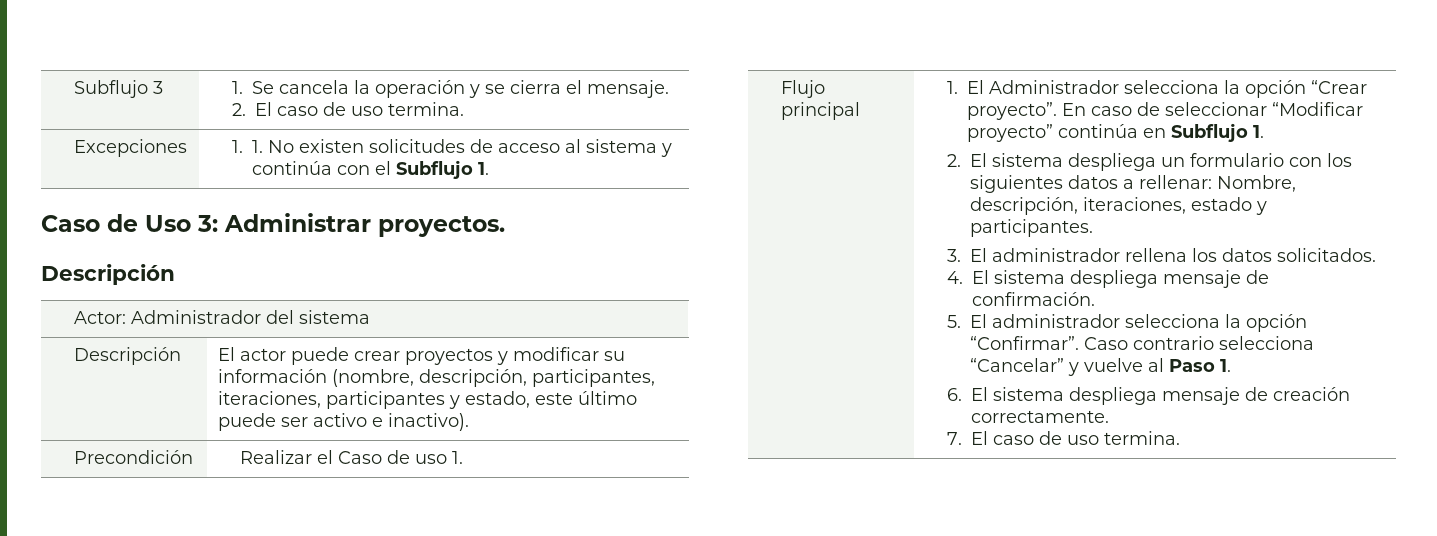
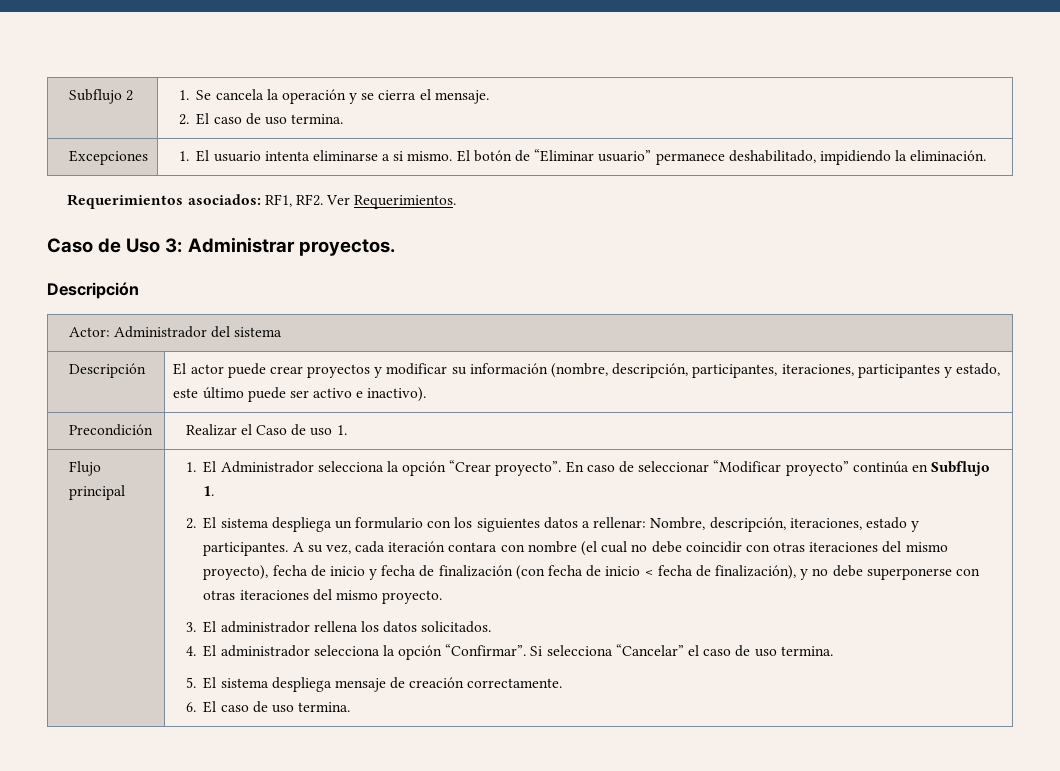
[74,80,164,98] Subflujo 3 -> [68,89,133,104] Subflujo 2
[252,139,673,157] [252,160,490,179] 1. No existen solicitudes de acceso al sistema y continúa con el Subflujo 1. -> [196,149,987,165] [67,194,457,209] El usuario intenta eliminarse a si mismo. El botón de “Eliminar usuario” permanece deshabilitado, impidiendo la eliminación. // Requerimientos asociados: RF1, RF2. Ver Requerimientos.
(1094, 228) none -> [292,541,948,556] [203,565,981,580] [203,589,443,604] A su vez, cada iteración contara con nombre (el cual no debe coincidir con otras iteraciones del mismo proyecto), fecha de inicio y fecha de finalización (con fecha de inicio < fecha de finalización), y no debe superponerse con otras iteraciones del mismo proyecto.
[994,270,1270,288] [972,292,1096,306] [947,314,988,328] sistema despliega mensaje de confirmación. // 5. El -> (217, 651) none
[1084,336,1315,350] [970,358,1232,376] [947,388,963,401] Caso contrario selecciona “Cancelar” y vuelve al Paso 1. // 6. -> [530,644,833,657] [185,677,196,688] Si selecciona “Cancelar” el caso de uso termina. // 5.
[947,432,963,445] 7. -> [185,702,196,712] 6.

